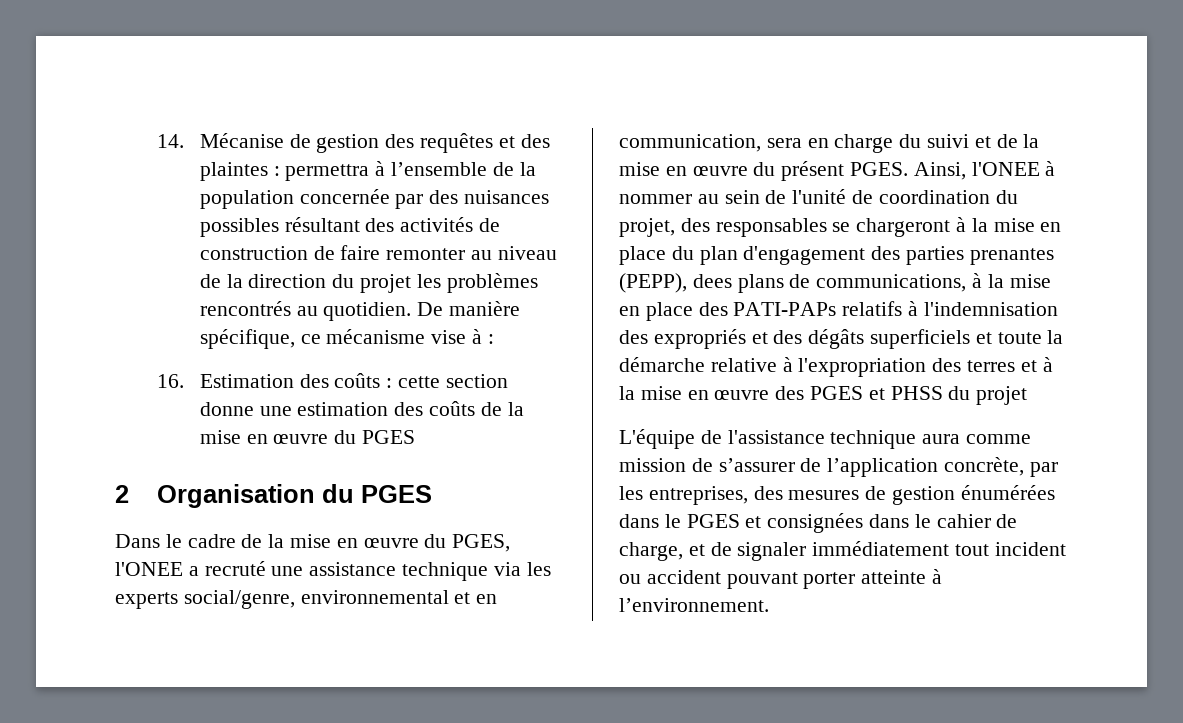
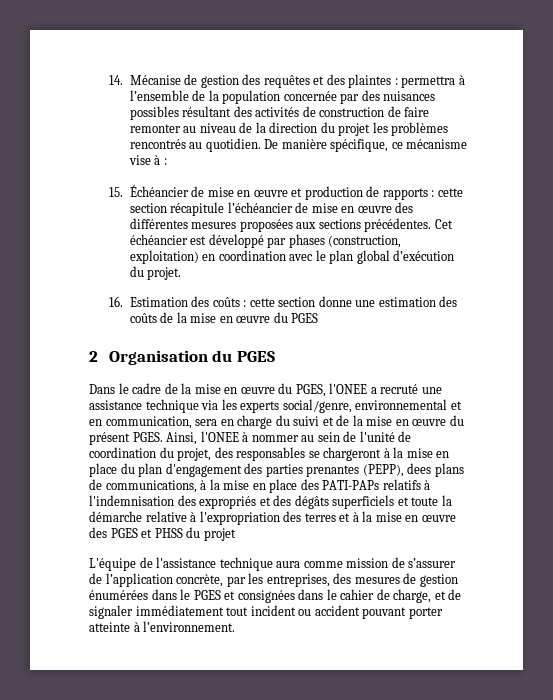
(494, 339) none -> [109,185,463,200] [129,202,414,216] [129,218,453,232] [129,234,402,248] [129,250,455,264] [129,266,182,280] // 15. Échéancier de mise en œuvre et production de rapports : cette section récapitule l’échéancier de mise en œuvre des différentes mesures proposées aux sections précédentes. Cet échéancier est développé par phases (construction, exploitation) en coordination avec le plan global d’exécution du projet.

